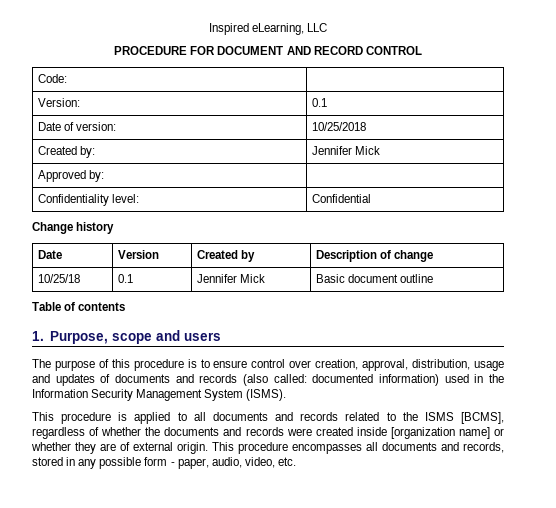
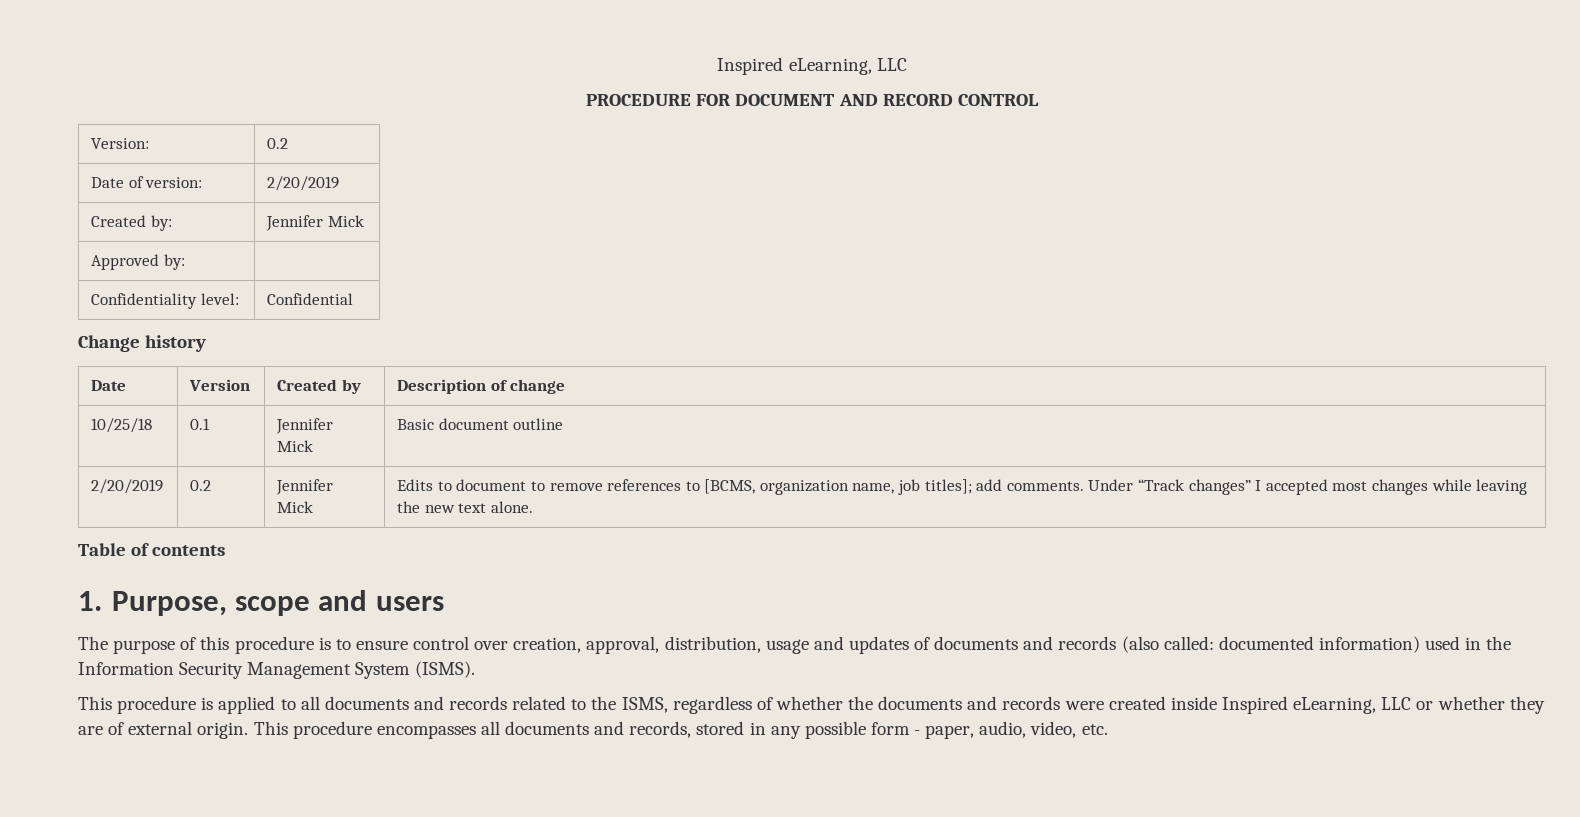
[38,74,68,83] // Code: | -> (1039, 100) none
[312,98,328,107] 0.1 -> [267,138,289,149] 0.2
[312,122,367,131] 10/25/2018 -> [267,176,340,191] 2/20/2019
(434, 278) none -> [91,479,164,494] [190,480,212,491] [276,479,334,495] [277,501,314,513] [397,479,1528,495] [397,501,533,513] // 2/20/2019 | 0.2 | Jennifer Mick | Edits to document to remove references to [BCMS, organization name, job titles]; add comments. Under “Track changes” I accepted most changes while leaving the new text alone.
[424,412,504,424] ISMS [BCMS], -> [621,697,668,713] ISMS,
[390,427,490,439] [organization name] -> [1221,696,1412,714] Inspired eLearning, LLC

